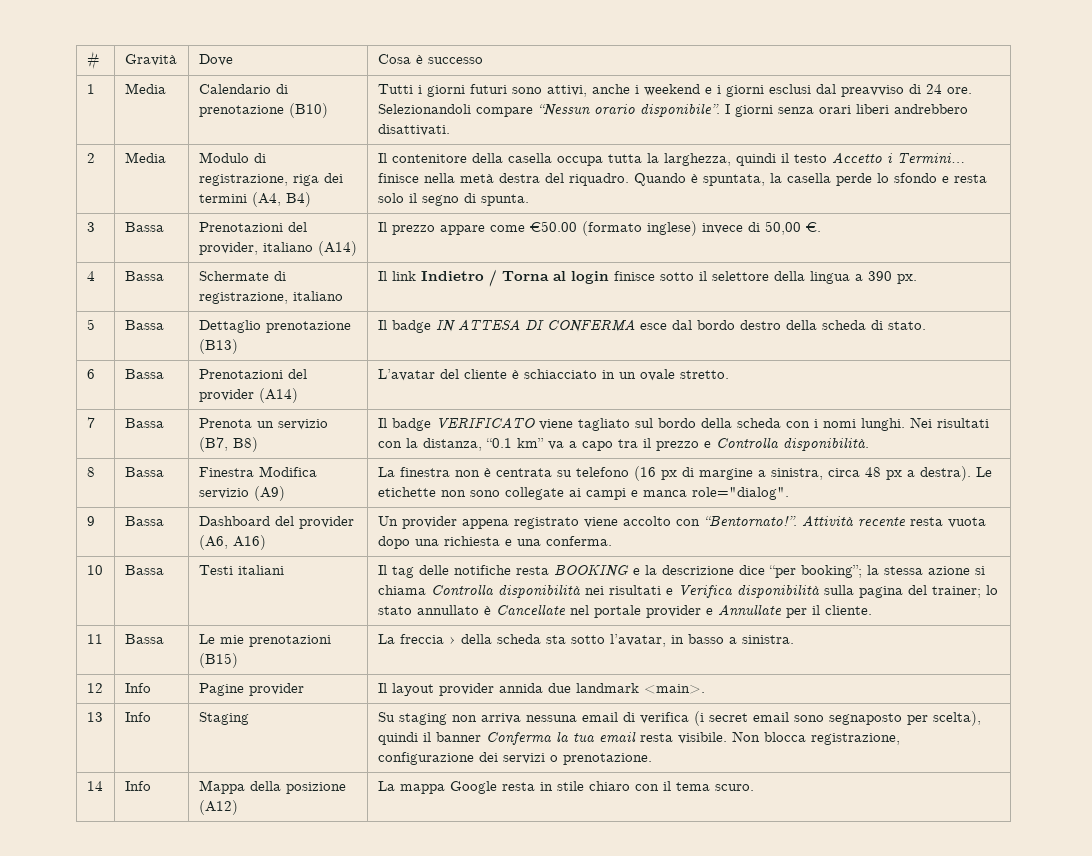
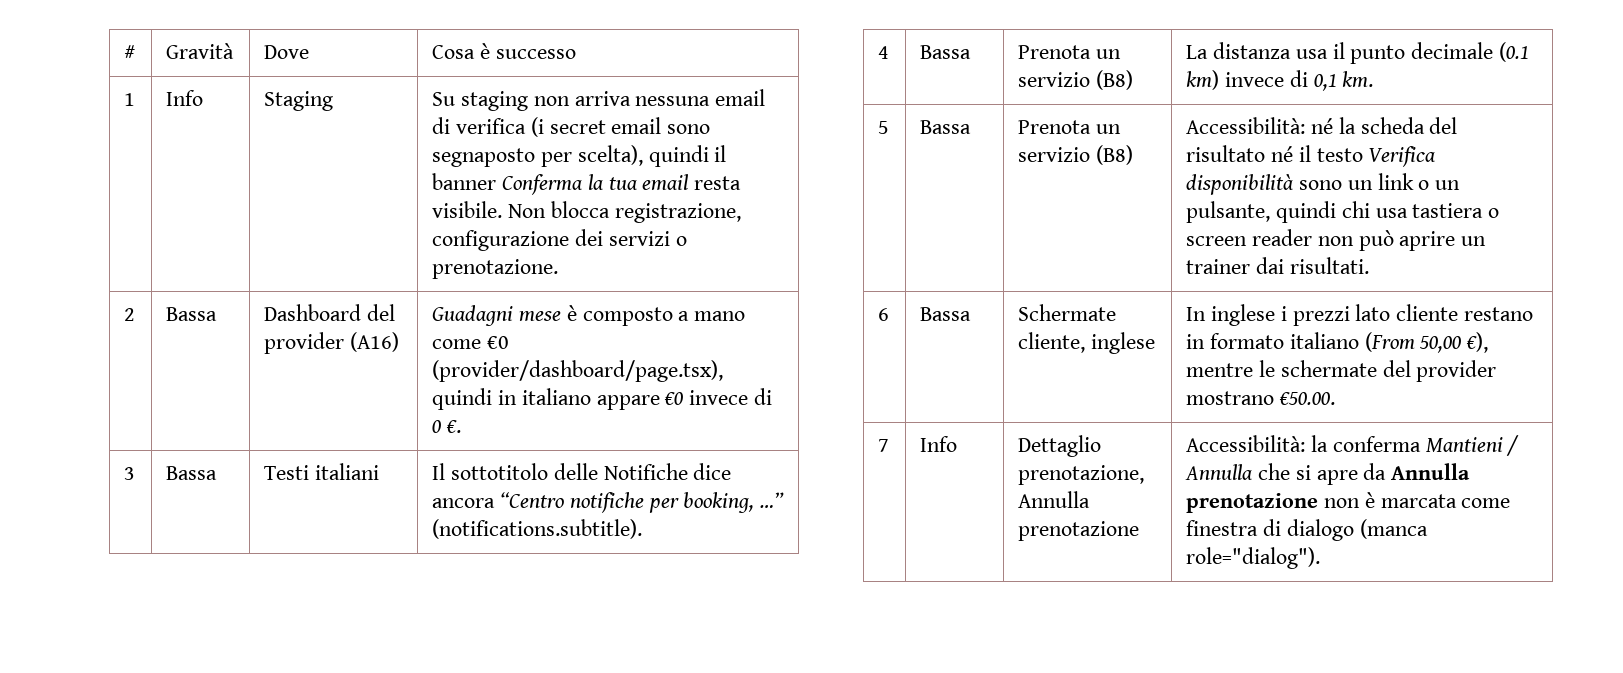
[124,83,166,94] [198,84,288,94] [198,103,328,118] [377,84,972,97] [377,103,968,117] [377,124,450,136] [86,153,95,163] [124,152,166,163] [198,152,266,163] [198,173,343,186] [198,192,311,207] [377,152,965,166] [377,173,987,186] [377,193,529,206] [86,222,95,232] [124,222,164,232] [198,222,307,232] [198,241,357,256] [377,221,821,236] [86,271,95,281] [124,271,164,281] [198,271,286,281] [198,291,343,304] [377,269,917,287] [86,319,95,330] [124,320,164,330] [198,320,351,333] [198,339,238,354] [377,319,926,333] [86,369,95,379] [124,369,164,379] [198,369,307,379] [198,388,298,403] [377,369,729,381] [86,417,95,428] [124,418,164,428] [198,418,328,430] [198,437,258,452] [377,417,989,431] [377,437,869,451] [86,467,95,477] [124,467,164,477] [198,466,317,477] [198,486,285,501] [377,466,992,481] [377,487,789,500] [86,516,95,526] [124,516,164,526] [198,516,354,529] [198,535,266,550] [377,515,986,529] [377,536,612,549] [86,565,103,575] [124,565,164,575] [198,565,284,575] [377,564,985,578] [377,584,998,598] [377,604,872,618] [86,634,103,644] [124,634,164,644] [198,634,331,647] [198,653,238,668] [377,634,794,647] [86,683,103,693] [124,683,151,693] [198,683,304,696] [377,683,705,696] [86,712,103,722] | Media | Calendario di prenotazione (B10) | Tutti i giorni futuri sono attivi, anche i weekend e i giorni esclusi dal preavviso di 24 ore. Selezionandoli compare “Nessun orario disponibile”. I giorni senza orari liberi andrebbero disattivati. // 2 | Media | Modulo di registrazione, riga dei termini (A4, B4) | Il contenitore della casella occupa tutta la larghezza, quindi il testo Accetto i Termini… finisce nella metà destra del riquadro. Quando è spuntata, la casella perde lo sfondo e resta solo il segno di spunta. // 3 | Bassa | Prenotazioni del provider, italiano (A14) | Il prezzo appare come €50.00 (formato inglese) invece di 50,00 €. // 4 | Bassa | Schermate di registrazione, italiano | Il link Indietro / Torna al login finisce sotto il selettore della lingua a 390 px. // 5 | Bassa | Dettaglio prenotazione (B13) | Il badge IN ATTESA DI CONFERMA esce dal bordo destro della scheda di stato. // 6 | Bassa | Prenotazioni del provider (A14) | L’avatar del cliente è schiacciato in un ovale stretto. // 7 | Bassa | Prenota un servizio (B7, B8) | Il badge VERIFICATO viene tagliato sul bordo della scheda con i nomi lunghi. Nei risultati con la distanza, “0.1 km” va a capo tra il prezzo e Controlla disponibilità. // 8 | Bassa | Finestra Modifica servizio (A9) | La finestra non è centrata su telefono (16 px di margine a sinistra, circa 48 px a destra). Le etichette non sono collegate ai campi e manca role="dialog". // 9 | Bassa | Dashboard del provider (A6, A16) | Un provider appena registrato viene accolto con “Bentornato!”. Attività recente resta vuota dopo una richiesta e una conferma. // 10 | Bassa | Testi italiani | Il tag delle notifiche resta BOOKING e la descrizione dice “per booking”; la stessa azione si chiama Controlla disponibilità nei risultati e Verifica disponibilità sulla pagina del trainer; lo stato annullato è Cancellate nel portale provider e Annullate per il cliente. // 11 | Bassa | Le mie prenotazioni (B15) | La freccia › della scheda sta sotto l’avatar, in basso a sinistra. // 12 | Info | Pagine provider | Il layout provider annida due landmark <main>. // 13 -> (136, 99) none
[86,781,103,791] [124,781,151,791] [198,780,346,794] [198,800,238,815] [377,781,754,794] 14 | Info | Mappa della posizione (A12) | La mappa Google resta in stile chiaro con il tema scuro. -> [124,308,136,321] [166,307,218,321] [264,304,396,321] [264,332,400,354] [432,305,746,326] [432,336,510,349] [432,360,724,382] [432,388,773,410] [432,420,462,433] [124,467,136,480] [166,466,218,480] [264,463,380,480] [432,463,732,480] [432,492,785,513] [432,519,643,539] [878,46,890,59] [920,45,972,59] [1018,45,1122,59] [1018,70,1134,90] [1186,42,1530,64] [1186,70,1374,91] [878,121,890,134] [920,120,972,134] [1018,120,1122,134] [1018,145,1134,165] [1186,117,1458,134] [1186,145,1436,167] [1186,173,1461,195] [1186,201,1500,223] [1186,229,1487,251] [1186,257,1369,274] [878,308,890,321] [920,307,972,321] [1018,304,1117,321] [1018,332,1156,354] [1186,304,1534,326] [1186,332,1489,353] [1186,360,1497,382] [1186,391,1336,405] [878,439,890,452] [920,436,958,452] [1018,435,1102,457] [1018,465,1145,485] [1018,491,1091,508] [1018,521,1140,541] [1186,435,1520,456] [1185,463,1471,485] [1186,492,1511,513] [1186,519,1428,541] [1186,547,1321,569] 2 | Bassa | Dashboard del provider (A16) | Guadagni mese è composto a mano come €0 (provider/dashboard/page.tsx), quindi in italiano appare €0 invece di 0 €. // 3 | Bassa | Testi italiani | Il sottotitolo delle Notifiche dice ancora “Centro notifiche per booking, …” (notifications.subtitle). // 4 | Bassa | Prenota un servizio (B8) | La distanza usa il punto decimale (0.1 km) invece di 0,1 km. // 5 | Bassa | Prenota un servizio (B8) | Accessibilità: né la scheda del risultato né il testo Verifica disponibilità sono un link o un pulsante, quindi chi usa tastiera o screen reader non può aprire un trainer dai risultati. // 6 | Bassa | Schermate cliente, inglese | In inglese i prezzi lato cliente restano in formato italiano (From 50,00 €), mentre le schermate del provider mostrano €50.00. // 7 | Info | Dettaglio prenotazione, Annulla prenotazione | Accessibilità: la conferma Mantieni / Annulla che si apre da Annulla prenotazione non è marcata come finestra di dialogo (manca role="dialog").

